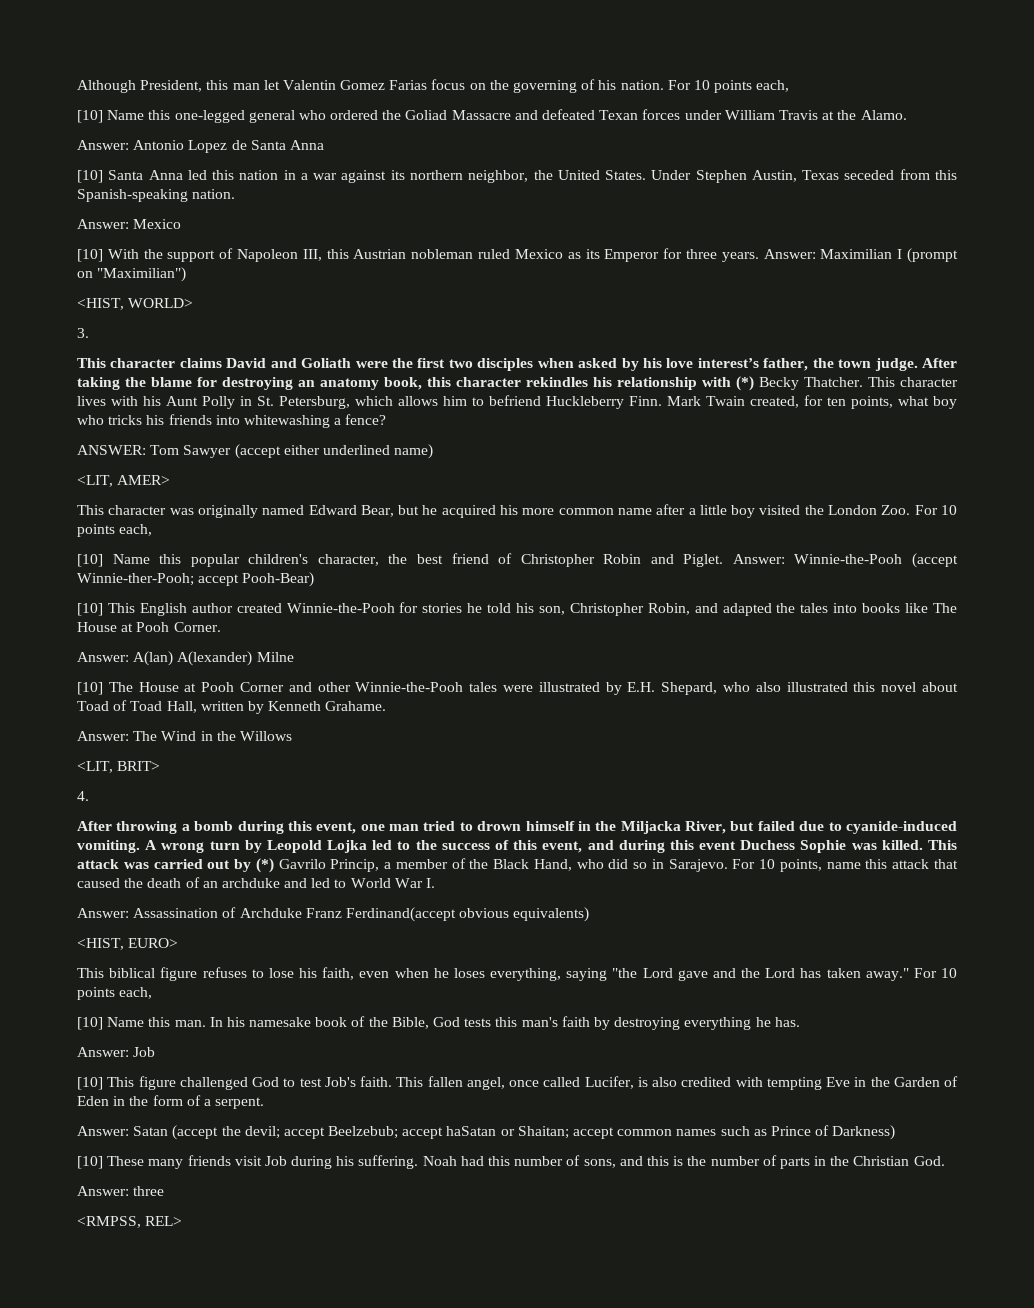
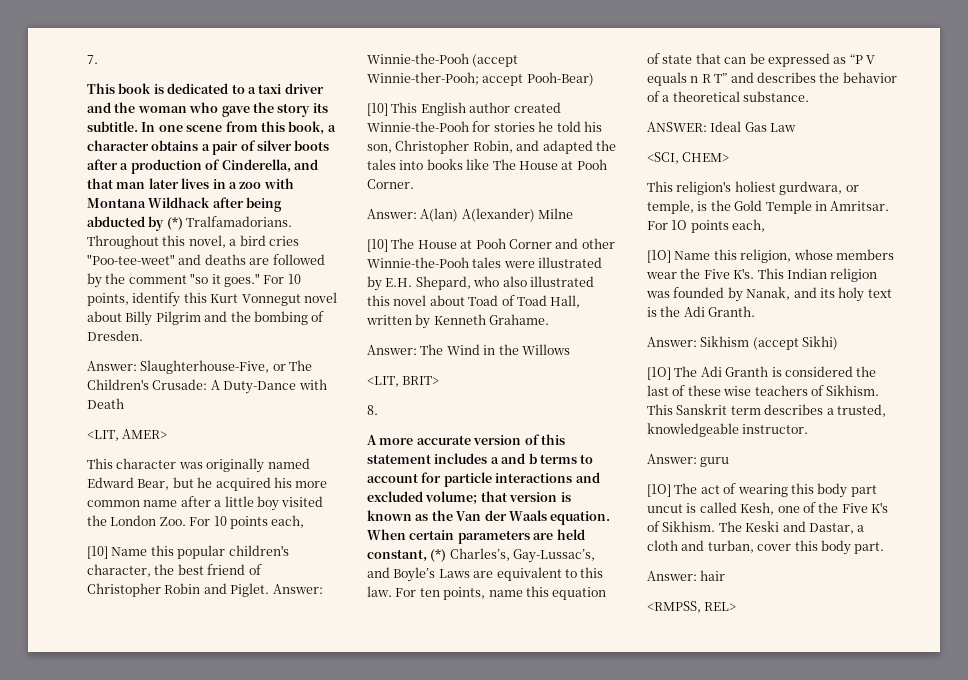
[77,79,790,93] [77,109,907,123] [77,140,324,153] [77,169,957,183] [77,189,236,202] [77,219,182,229] [77,248,959,263] [77,267,187,282] [77,298,194,310] [77,328,89,338] [77,358,958,371] [77,376,958,391] [77,395,957,409] [77,414,387,428] [77,444,434,459] Although President, this man let Valentin Gomez Farias focus on the governing of his nation. For 10 points each, // [10] Name this one-legged general who ordered the Goliad Massacre and defeated Texan forces under William Travis at the Alamo. // Answer: Antonio Lopez de Santa Anna // [10] Santa Anna led this nation in a war against its northern neighbor, the United States. Under Stephen Austin, Texas seceded from this Spanish-speaking nation. // Answer: Mexico // [10] With the support of Napoleon III, this Austrian nobleman ruled Mexico as its Emperor for three years. Answer: Maximilian I (prompt on "Maximilian") // <HIST, WORLD> // 3. // This character claims David and Goliath were the first two disciples when asked by his love interest’s father, the town judge. After taking the blame for destroying an anatomy book, this character rekindles his relationship with (*) Becky Thatcher. This character lives with his Aunt Polly in St. Petersburg, which allows him to befriend Huckleberry Finn. Mark Twain created, for ten points, what boy who tricks his friends into whitewashing a fence? // ANSWER: Tom Sawyer (accept either underlined name) -> [87,55,98,64] [87,83,324,94] [87,102,328,117] [87,121,336,135] [87,140,330,155] [87,159,318,174] [87,178,294,189] [87,197,283,212] [87,216,293,231] [87,235,299,249] [87,254,325,265] [87,273,301,288] [87,292,337,307] [87,311,325,326] [87,330,143,341] [87,360,313,374] [87,379,327,394] [87,398,124,409] 7. // This book is dedicated to a taxi driver and the woman who gave the story its subtitle. In one scene from this book, a character obtains a pair of silver boots after a production of Cinderella, and that man later lives in a zoo with Montana Wildhack after being abducted by (*) Tralfamadorians. Throughout this novel, a bird cries "Poo-tee-weet" and deaths are followed by the comment "so it goes." For 10 points, identify this Kurt Vonnegut novel about Billy Pilgrim and the bombing of Dresden. // Answer: Slaughterhouse-Five, or The Children's Crusade: A Duty-Dance with Death
[77,791,89,801] [77,821,958,834] [77,840,957,853] [77,858,958,873] [77,877,436,888] [77,907,590,922] [77,938,179,950] [77,967,957,981] [77,987,153,1000] [77,1016,800,1030] [77,1047,156,1057] [77,1076,958,1090] [77,1095,265,1109] [77,1125,896,1140] [77,1155,945,1169] [77,1186,165,1196] 4. // After throwing a bomb during this event, one man tried to drown himself in the Miljacka River, but failed due to cyanide-induced vomiting. A wrong turn by Leopold Lojka led to the success of this event, and during this event Duchess Sophie was killed. This attack was carried out by (*) Gavrilo Princip, a member of the Black Hand, who did so in Sarajevo. For 10 points, name this attack that caused the death of an archduke and led to World War I. // Answer: Assassination of Archduke Franz Ferdinand(accept obvious equivalents) // <HIST, EURO> // This biblical figure refuses to lose his faith, even when he loses everything, saying "the Lord gave and the Lord has taken away." For 10 points each, // [10] Name this man. In his namesake book of the Bible, God tests this man's faith by destroying everything he has. // Answer: Job // [10] This figure challenged God to test Job's faith. This fallen angel, once called Lucifer, is also credited with tempting Eve in the Garden of Eden in the form of a serpent. // Answer: Satan (accept the devil; accept Beelzebub; accept haSatan or Shaitan; accept common names such as Prince of Darkness) // [10] These many friends visit Job during his suffering. Noah had this number of sons, and this is the number of parts in the Christian God. // Answer: three -> [367,405,378,415] [367,434,565,445] [367,453,594,464] [367,472,600,487] [367,491,571,504] [367,510,611,525] [367,529,585,544] [367,548,596,563] [367,567,604,582] [367,586,607,600] [647,53,875,67] [647,72,897,86] [647,91,810,102] [647,121,797,132] [647,152,730,164] [647,181,859,195] [647,200,890,214] [647,219,766,233] [647,249,894,263] [646,268,878,282] [646,287,892,302] [647,306,756,317] [647,336,839,350] [647,366,877,380] [647,385,880,396] [647,404,886,417] [647,423,809,437] [647,454,730,467] [647,483,877,498] [647,502,888,515] [647,521,865,534] [647,540,885,555] [647,570,726,581] 8. // A more accurate version of this statement includes a and b terms to account for particle interactions and excluded volume; that version is known as the Van der Waals equation. When certain parameters are held constant, (*) Charles’s, Gay-Lussac’s, and Boyle’s Laws are equivalent to this law. For ten points, name this equation of state that can be expressed as “P V equals n R T” and describes the behavior of a theoretical substance. // ANSWER: Ideal Gas Law // <SCI, CHEM> // This religion's holiest gurdwara, or temple, is the Gold Temple in Amritsar. For 1O points each, // [1O] Name this religion, whose members wear the Five K's. This Indian religion was founded by Nanak, and its holy text is the Adi Granth. // Answer: Sikhism (accept Sikhi) // [1O] The Adi Granth is considered the last of these wise teachers of Sikhism. This Sanskrit term describes a trusted, knowledgeable instructor. // Answer: guru // [1O] The act of wearing this body part uncut is called Kesh, one of the Five K's of Sikhism. The Keski and Dastar, a cloth and turban, cover this body part. // Answer: hair

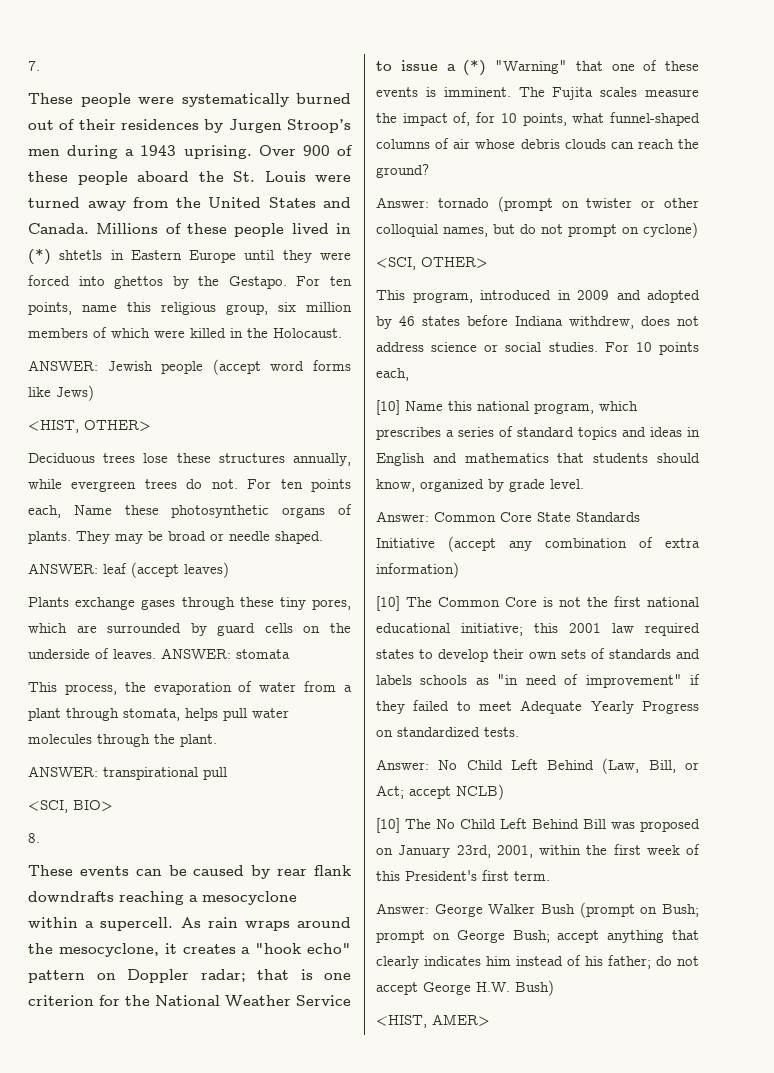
[87,83,324,94] [87,102,328,117] [87,121,336,135] [87,140,330,155] [87,159,318,174] [87,178,294,189] [87,197,283,212] [87,216,293,231] [87,235,299,249] [87,254,325,265] [87,273,301,288] [87,292,337,307] [87,311,325,326] [87,330,143,341] [87,360,313,374] [87,379,327,394] [87,398,124,409] [87,429,168,441] [87,458,310,473] [87,477,328,491] [87,496,324,511] [87,515,305,529] [87,545,289,559] [87,564,262,577] [87,583,323,597] [367,53,519,67] [367,72,594,86] [367,102,561,116] [367,121,602,132] [367,140,616,154] [367,159,607,170] [367,179,414,189] [367,208,574,222] [367,238,615,252] [367,257,603,268] [367,276,594,291] [367,295,581,308] [366,314,550,329] [367,344,570,355] [367,376,440,387] [367,405,378,415] [367,434,565,445] [367,453,594,464] [367,472,600,487] [367,491,571,504] [367,510,611,525] [367,529,585,544] [367,548,596,563] [367,567,604,582] [367,586,607,600] [647,53,875,67] [647,72,897,86] [647,91,810,102] [647,121,797,132] [647,152,730,164] [647,181,859,195] [647,200,890,214] [647,219,766,233] [647,249,894,263] [646,268,878,282] [646,287,892,302] [647,306,756,317] [647,336,839,350] [647,366,877,380] [647,385,880,396] [647,404,886,417] [647,423,809,437] [647,454,730,467] [647,483,877,498] [647,502,888,515] [647,521,865,534] [647,540,885,555] [647,570,726,581] [647,601,737,613] This book is dedicated to a taxi driver and the woman who gave the story its subtitle. In one scene from this book, a character obtains a pair of silver boots after a production of Cinderella, and that man later lives in a zoo with Montana Wildhack after being abducted by (*) Tralfamadorians. Throughout this novel, a bird cries "Poo-tee-weet" and deaths are followed by the comment "so it goes." For 10 points, identify this Kurt Vonnegut novel about Billy Pilgrim and the bombing of Dresden. // Answer: Slaughterhouse-Five, or The Children's Crusade: A Duty-Dance with Death // <LIT, AMER> // This character was originally named Edward Bear, but he acquired his more common name after a little boy visited the London Zoo. For 10 points each, // [10] Name this popular children's character, the best friend of Christopher Robin and Piglet. Answer: Winnie-the-Pooh (accept Winnie-ther-Pooh; accept Pooh-Bear) // [10] This English author created Winnie-the-Pooh for stories he told his son, Christopher Robin, and adapted the tales into books like The House at Pooh Corner. // Answer: A(lan) A(lexander) Milne // [10] The House at Pooh Corner and other Winnie-the-Pooh tales were illustrated by E.H. Shepard, who also illustrated this novel about Toad of Toad Hall, written by Kenneth Grahame. // Answer: The Wind in the Willows // <LIT, BRIT> // 8. // A more accurate version of this statement includes a and b terms to account for particle interactions and excluded volume; that version is known as the Van der Waals equation. When certain parameters are held constant, (*) Charles’s, Gay-Lussac’s, and Boyle’s Laws are equivalent to this law. For ten points, name this equation of state that can be expressed as “P V equals n R T” and describes the behavior of a theoretical substance. // ANSWER: Ideal Gas Law // <SCI, CHEM> // This religion's holiest gurdwara, or temple, is the Gold Temple in Amritsar. For 1O points each, // [1O] Name this religion, whose members wear the Five K's. This Indian religion was founded by Nanak, and its holy text is the Adi Granth. // Answer: Sikhism (accept Sikhi) // [1O] The Adi Granth is considered the last of these wise teachers of Sikhism. This Sanskrit term describes a trusted, knowledgeable instructor. // Answer: guru // [1O] The act of wearing this body part uncut is called Kesh, one of the Five K's of Sikhism. The Keski and Dastar, a cloth and turban, cover this body part. // Answer: hair // <RMPSS, REL> -> [28,93,351,107] [28,119,351,133] [28,145,353,159] [28,171,351,185] [28,197,351,211] [28,223,351,237] [28,249,351,265] [28,275,352,289] [28,302,352,315] [28,327,342,338] [28,359,351,375] [28,385,94,401] [28,420,151,433] [28,453,351,466] [28,479,351,492] [28,504,353,518] [28,531,323,544] [28,562,229,578] [28,597,351,610] [28,623,351,636] [28,648,290,659] [28,681,352,695] [28,708,289,721] [28,734,217,747] [28,766,227,780] [28,800,113,813] [28,833,40,843] [28,865,351,879] [28,891,297,905] [28,917,351,931] [28,943,352,957] [28,969,351,983] [28,995,351,1007] [376,60,699,76] [376,87,699,100] [376,112,700,126] [376,138,699,149] [376,164,429,178] [376,196,699,212] [376,222,698,238] [376,257,488,270] [376,290,700,303] [376,315,699,329] [376,342,699,355] [376,368,409,381] [376,400,638,415] [376,426,700,440] [376,453,700,466] [376,479,584,492] [376,511,640,522] [376,536,700,552] [376,562,459,578] [376,596,699,611] [376,623,700,636] [376,648,700,662] [376,674,700,688] [376,700,699,714] [376,727,519,737] [376,758,699,774] [376,784,504,800] [376,818,700,833] [376,844,700,858] [376,870,550,881] [376,902,699,918] [376,930,699,943] [376,955,699,969] [376,980,554,996] [376,1014,490,1028] These people were systematically burned out of their residences by Jurgen Stroop’s men during a 1943 uprising. Over 900 of these people aboard the St. Louis were turned away from the United States and Canada. Millions of these people lived in (*) shtetls in Eastern Europe until they were forced into ghettos by the Gestapo. For ten points, name this religious group, six million members of which were killed in the Holocaust. // ANSWER: Jewish people (accept word forms like Jews) // <HIST, OTHER> // Deciduous trees lose these structures annually, while evergreen trees do not. For ten points each, Name these photosynthetic organs of plants. They may be broad or needle shaped. // ANSWER: leaf (accept leaves) // Plants exchange gases through these tiny pores, which are surrounded by guard cells on the underside of leaves. ANSWER: stomata // This process, the evaporation of water from a plant through stomata, helps pull water molecules through the plant. // ANSWER: transpirational pull // <SCI, BIO> // 8. // These events can be caused by rear flank downdrafts reaching a mesocyclone within a supercell. As rain wraps around the mesocyclone, it creates a "hook echo" pattern on Doppler radar; that is one criterion for the National Weather Service to issue a (*) "Warning" that one of these events is imminent. The Fujita scales measure the impact of, for 10 points, what funnel-shaped columns of air whose debris clouds can reach the ground? // Answer: tornado (prompt on twister or other colloquial names, but do not prompt on cyclone) // <SCI, OTHER> // This program, introduced in 2009 and adopted by 46 states before Indiana withdrew, does not address science or social studies. For 10 points each, // [10] Name this national program, which prescribes a series of standard topics and ideas in English and mathematics that students should know, organized by grade level. // Answer: Common Core State Standards Initiative (accept any combination of extra information) // [10] The Common Core is not the first national educational initiative; this 2001 law required states to develop their own sets of standards and labels schools as "in need of improvement" if they failed to meet Adequate Yearly Progress on standardized tests. // Answer: No Child Left Behind (Law, Bill, or Act; accept NCLB) // [10] The No Child Left Behind Bill was proposed on January 23rd, 2001, within the first week of this President's first term. // Answer: George Walker Bush (prompt on Bush; prompt on George Bush; accept anything that clearly indicates him instead of his father; do not accept George H.W. Bush) // <HIST, AMER>

